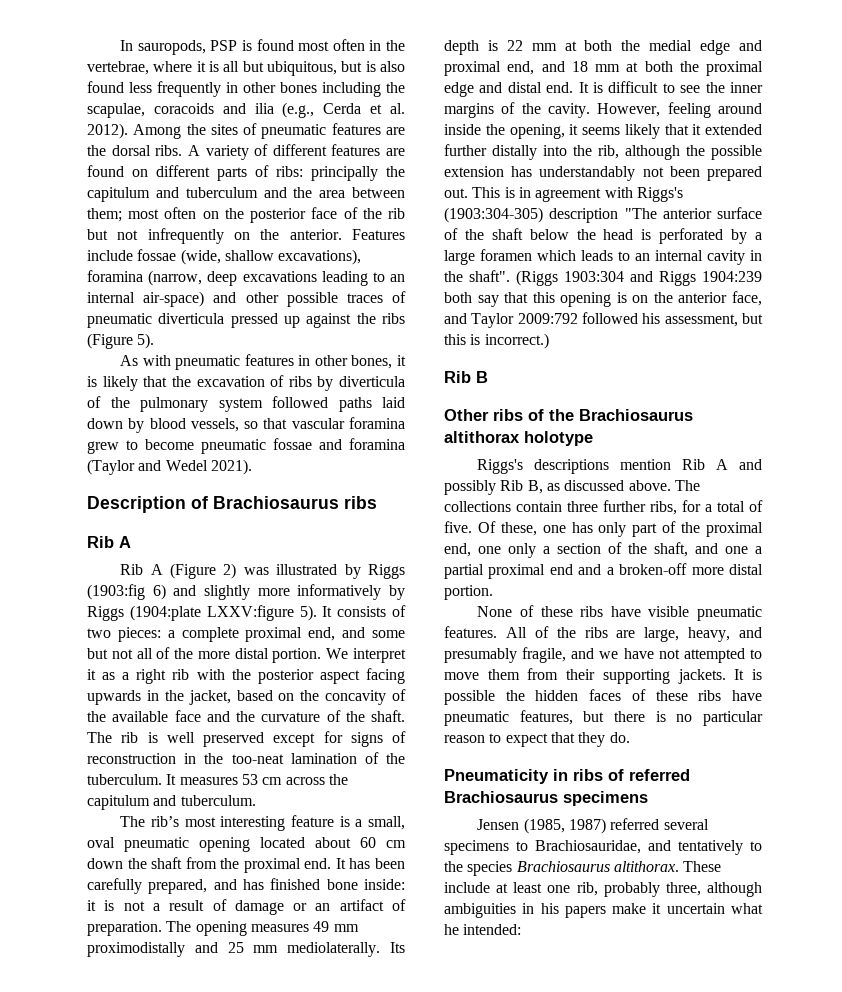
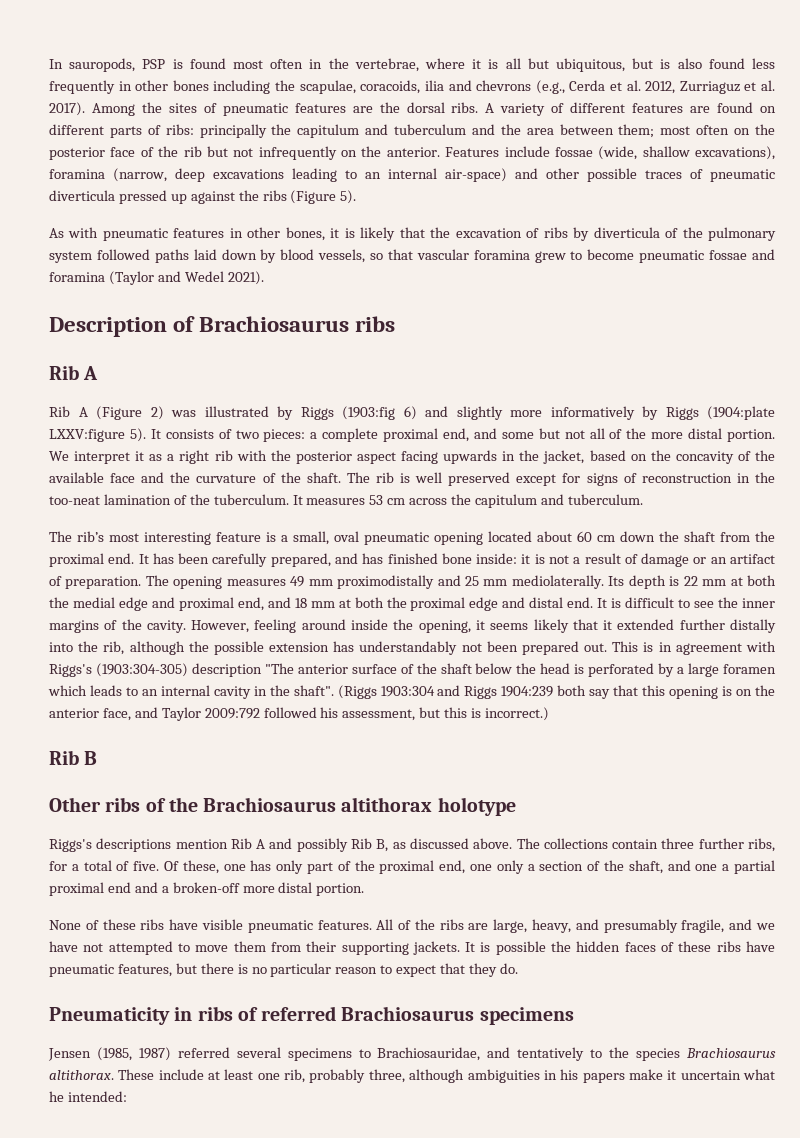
[153,102,405,118] [87,123,128,139] coracoids and ilia (e.g., Cerda et al. 2012). -> [360,80,775,94] [49,102,85,116] coracoids, ilia and chevrons (e.g., Cerda et al. 2012, Zurriaguz et al. 2017).

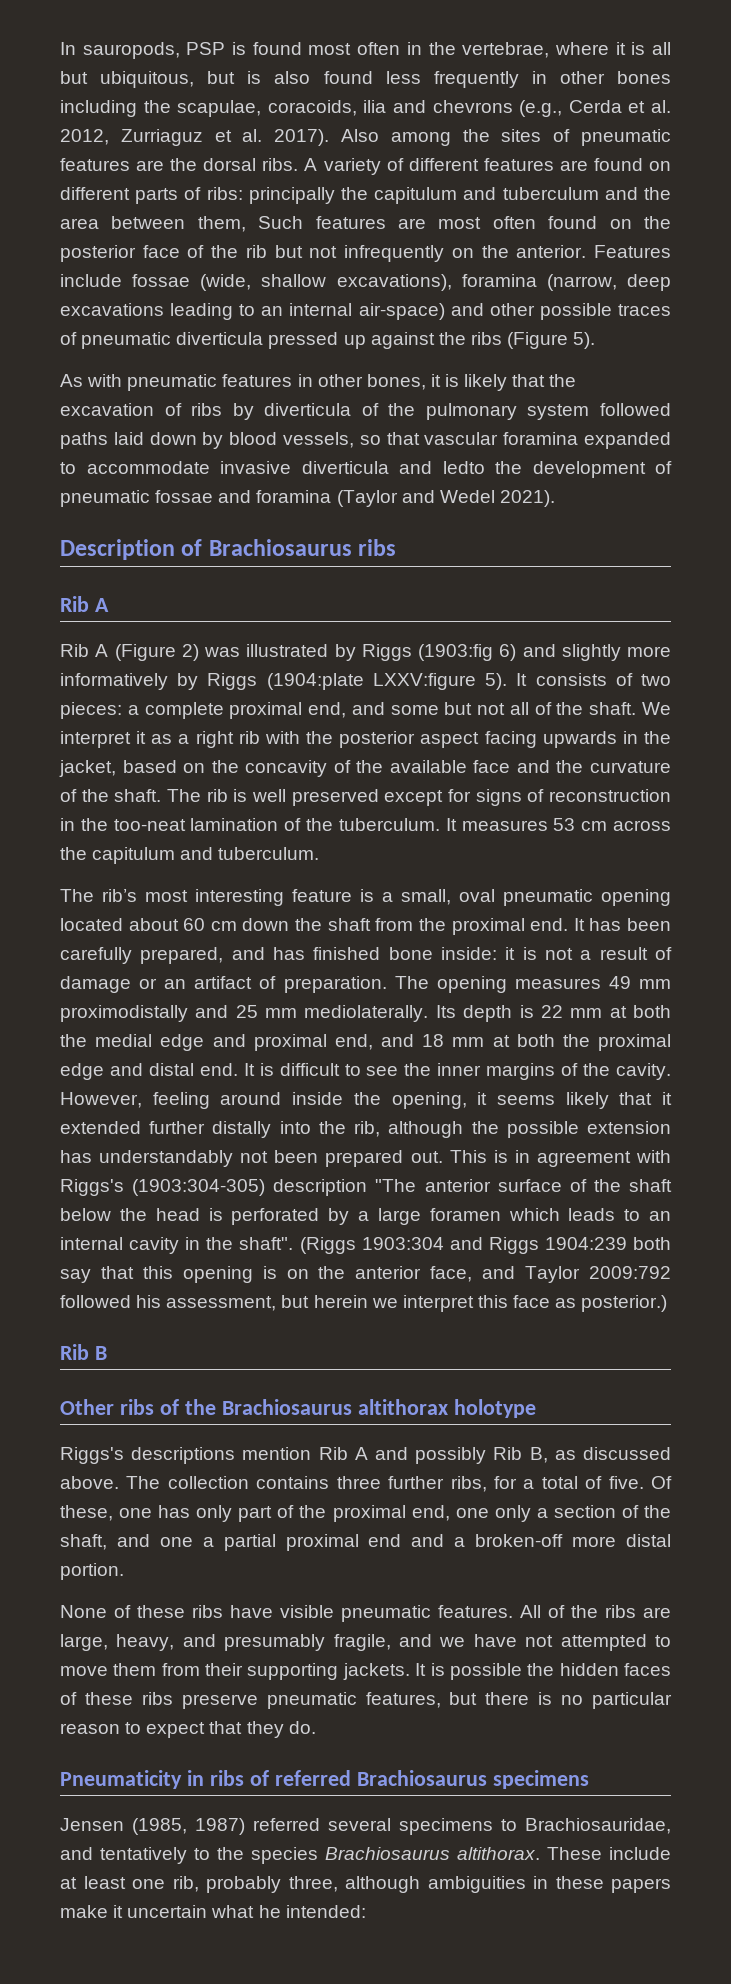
[91,103,135,116] Among -> [341,129,451,146] Also among
[618,124,730,138] them; most often -> [197,216,598,232] them, Such features are most often found
[534,249,635,263] grew to become -> [584,432,671,449] [60,461,672,478] expanded to accommodate invasive diverticula and ledto the development of
[651,428,775,442] more distal portion. -> [589,702,637,715] shaft.
[444,707,550,721] this is incorrect.) -> [313,1295,668,1312] herein we interpret this face as posterior.)
[543,838,659,849] collections contain -> [167,1476,330,1489] collection contains
[745,941,775,952] have -> [181,1694,258,1709] preserve
[560,1069,579,1080] his -> [555,1876,604,1889] these

